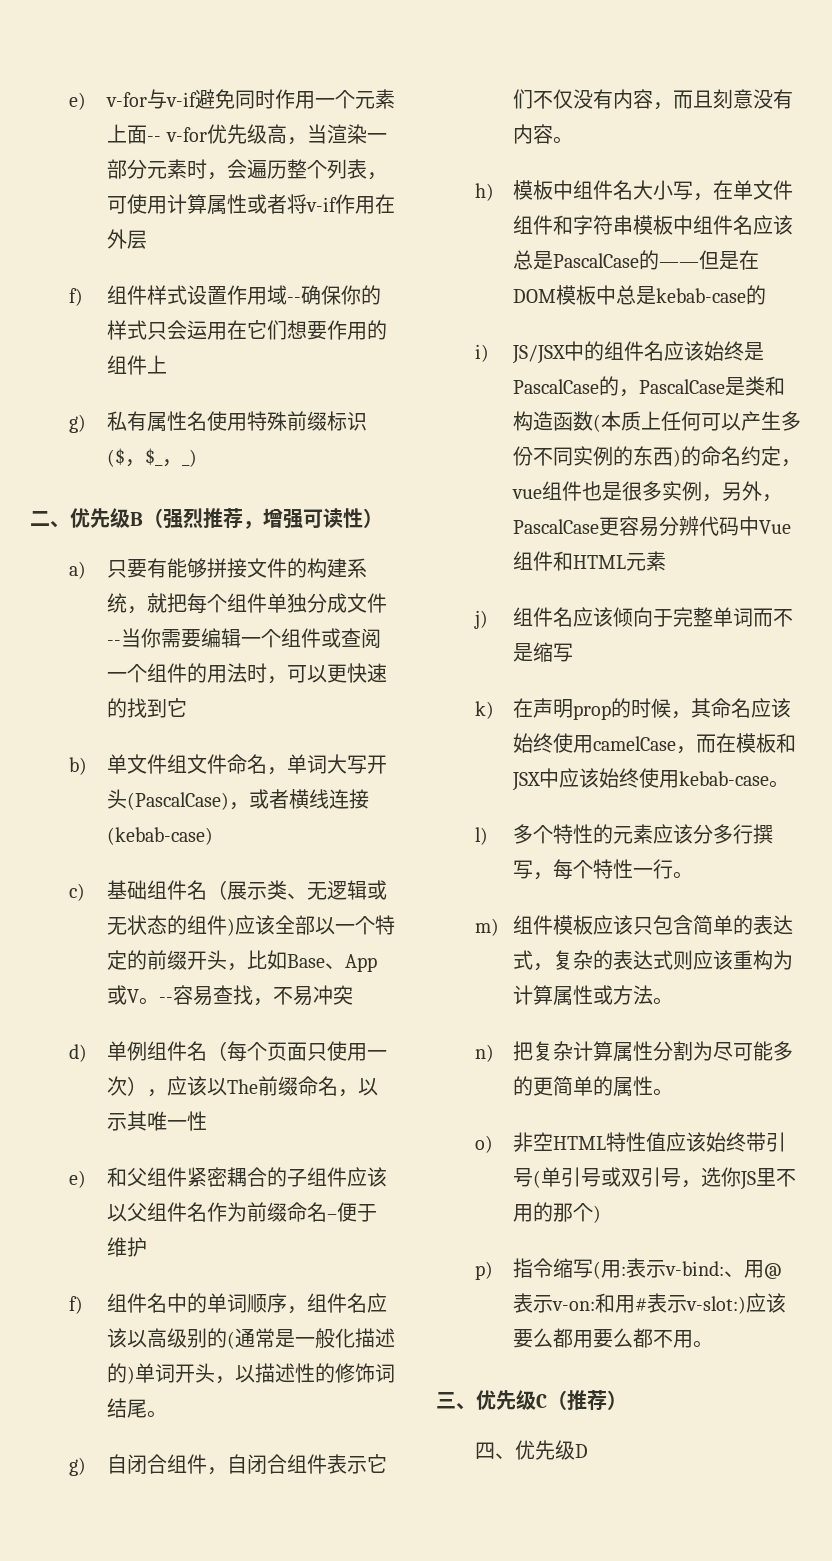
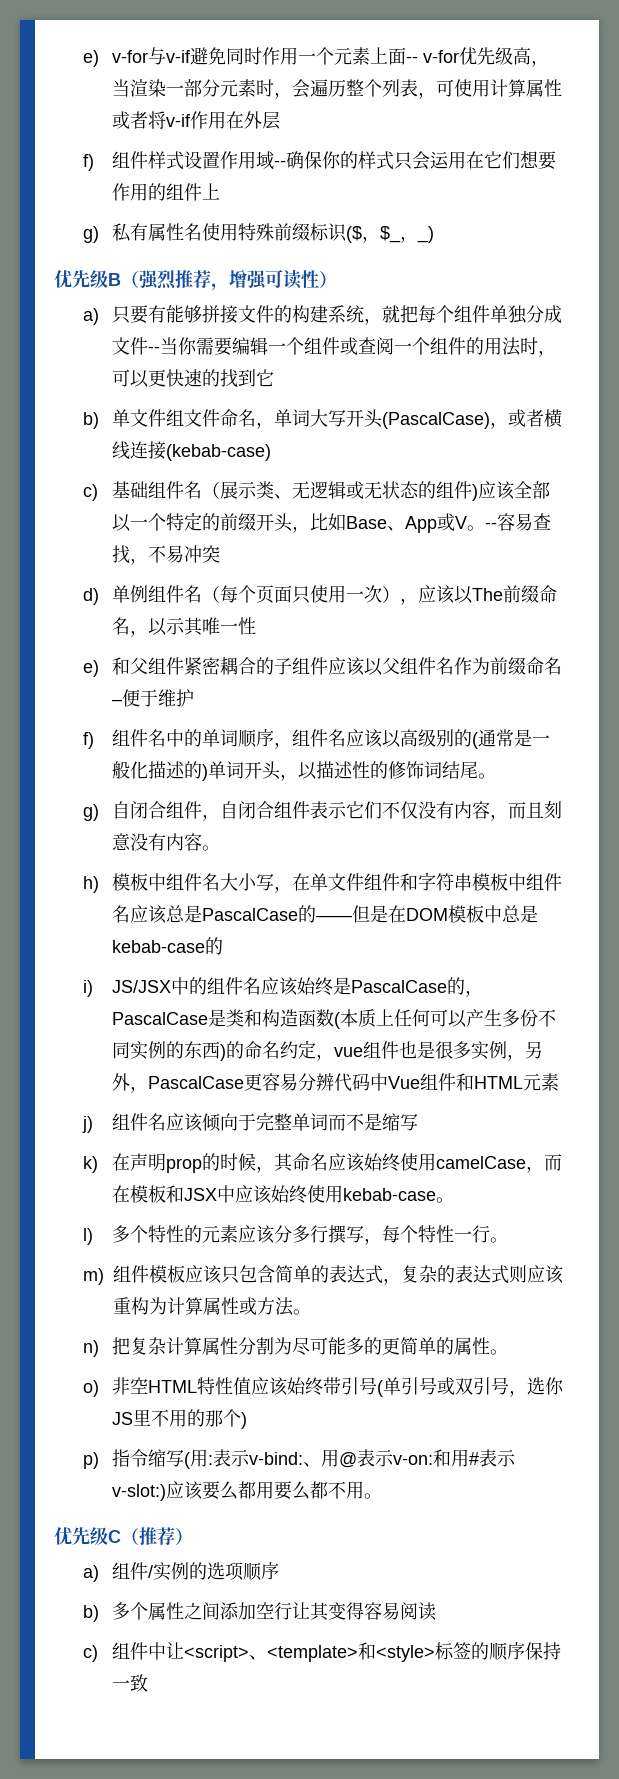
[30,511,70,528] 二、 -> (434, 234) none
[436,1392,476,1410] 三、 -> (382, 1496) none
[474,1440,588,1460] 四、优先级D -> [82,1562,279,1582] [82,1602,436,1622] [82,1642,561,1662] [111,1674,148,1692] a)组件/实例的选项顺序 // b)多个属性之间添加空行让其变得容易阅读 // c)组件中让<script>、<template>和<style>标签的顺序保持一致

